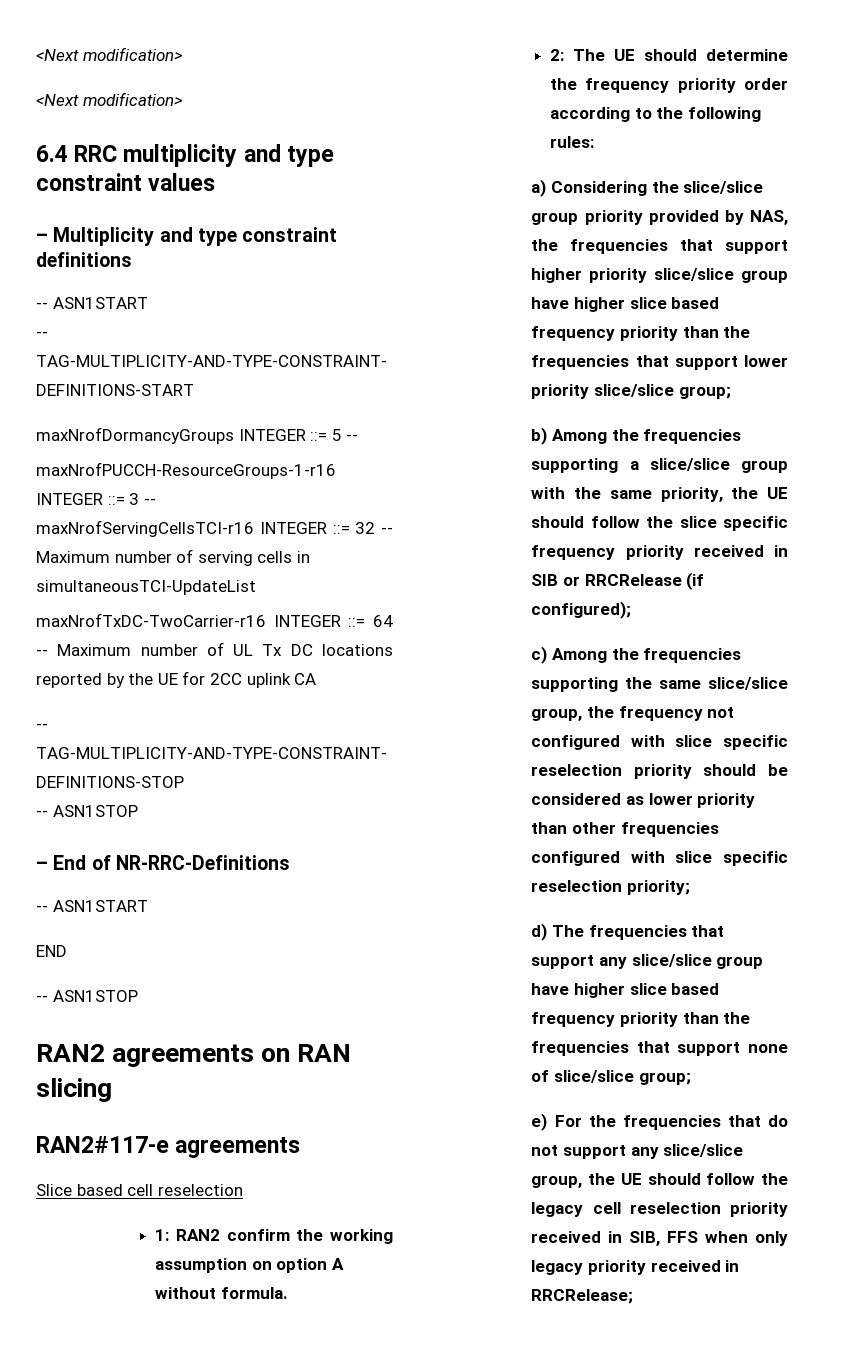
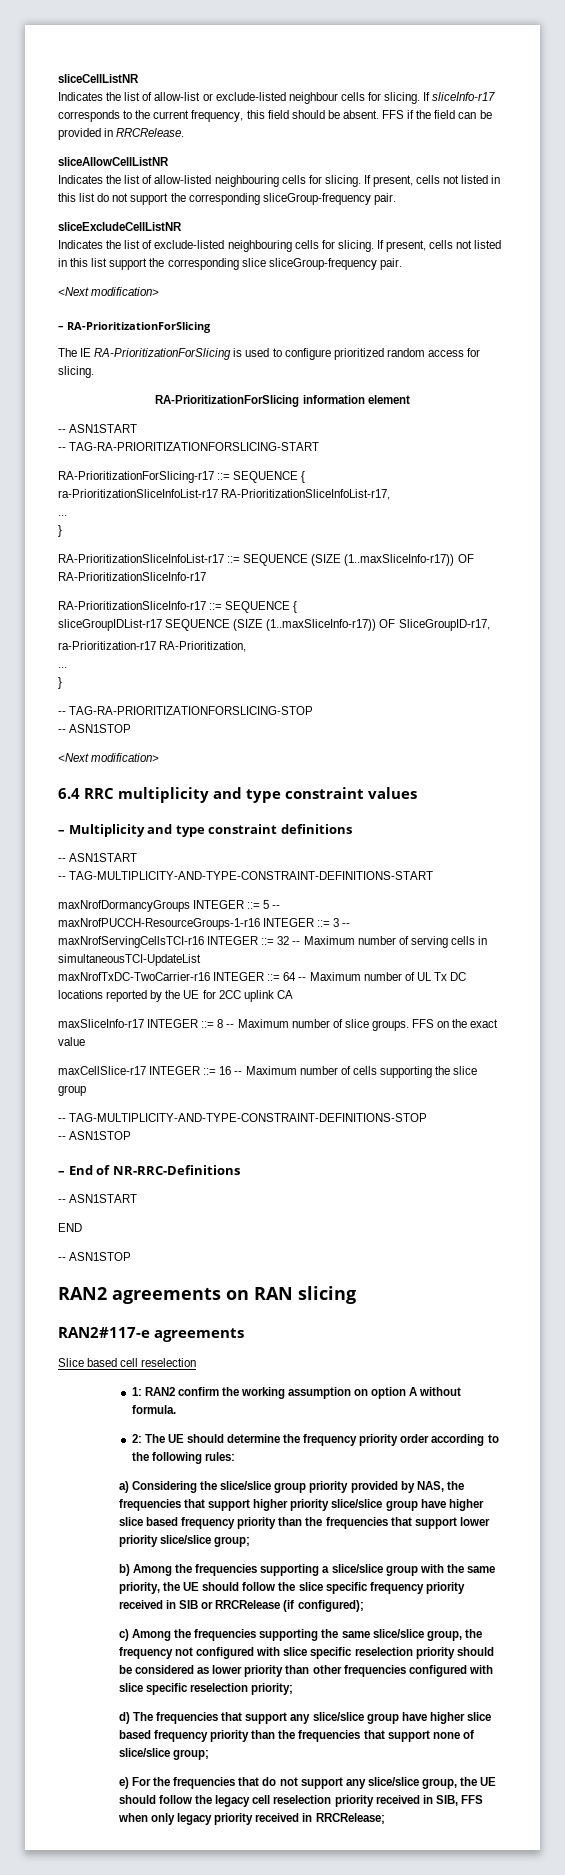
[36,47,183,61] <Next modification> -> [58,74,139,83] [58,92,496,104] [58,110,492,122] [58,128,185,140] [58,157,169,166] [58,175,501,187] [58,193,396,205] [58,222,182,231] [58,240,502,252] [58,258,402,270] [58,287,160,296] [58,322,211,333] [58,348,481,360] [58,366,94,378] [155,395,410,407] [58,424,138,433] [58,442,320,451] [58,471,306,483] [58,489,391,500] [58,515,67,516] [58,525,62,537] [58,554,474,566] [58,572,206,581] [58,601,298,613] [58,619,490,631] [58,641,247,652] [58,667,67,668] [58,677,62,689] [58,706,314,715] [58,724,132,733] sliceCellListNR // Indicates the list of allow-list or exclude-listed neighbour cells for slicing. If sliceInfo-r17 corresponds to the current frequency, this field should be absent. FFS if the field can be provided in RRCRelease. // sliceAllowCellListNR // Indicates the list of allow-listed neighbouring cells for slicing. If present, cells not listed in this list do not support the corresponding sliceGroup-frequency pair. // sliceExcludeCellListNR // Indicates the list of exclude-listed neighbouring cells for slicing. If present, cells not listed in this list support the corresponding slice sliceGroup-frequency pair. // <Next modification> // – RA-PrioritizationForSlicing // The IE RA-PrioritizationForSlicing is used to configure prioritized random access for slicing. // RA-PrioritizationForSlicing information element // -- ASN1START // -- TAG-RA-PRIORITIZATIONFORSLICING-START // RA-PrioritizationForSlicing-r17 ::= SEQUENCE { // ra-PrioritizationSliceInfoList-r17 RA-PrioritizationSliceInfoList-r17, // ... // } // RA-PrioritizationSliceInfoList-r17 ::= SEQUENCE (SIZE (1..maxSliceInfo-r17)) OF RA-PrioritizationSliceInfo-r17 // RA-PrioritizationSliceInfo-r17 ::= SEQUENCE { // sliceGroupIDList-r17 SEQUENCE (SIZE (1..maxSliceInfo-r17)) OF SliceGroupID-r17, // ra-Prioritization-r17 RA-Prioritization, // ... // } // -- TAG-RA-PRIORITIZATIONFORSLICING-STOP // -- ASN1STOP
(317, 679) none -> [58,1019,499,1031] [58,1037,85,1046] [58,1066,478,1078] [58,1085,86,1096] // maxSliceInfo-r17 INTEGER ::= 8 -- Maximum number of slice groups. FFS on the exact value // maxCellSlice-r17 INTEGER ::= 16 -- Maximum number of cells supporting the slice group

